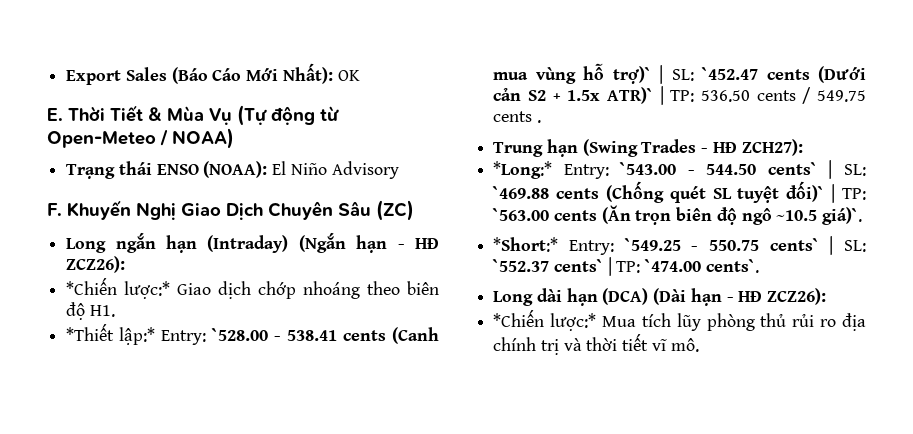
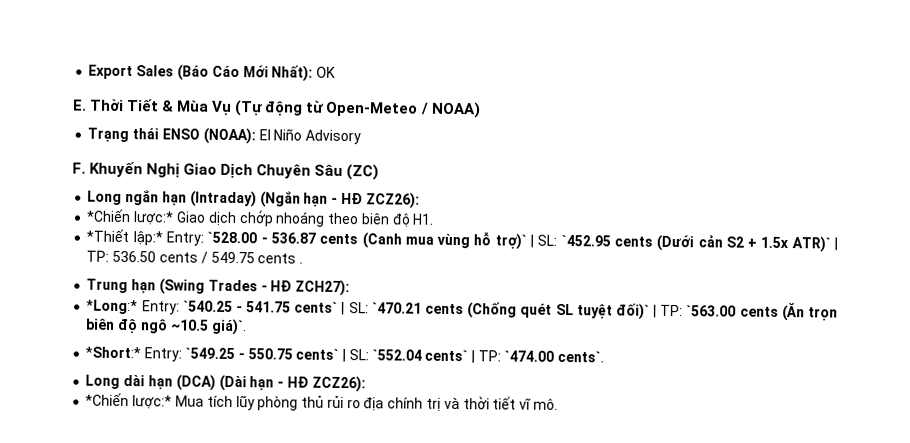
[287,330,338,341] 538.41 -> [270,232,316,244] 536.87
[701,67,759,80] `452.47 -> [560,234,611,247] `452.95
[619,160,866,179] [492,186,550,199] `543.00 - 544.50 cents` | SL: `469.88 -> [182,300,422,316] `540.25 - 541.75 cents` | SL: `470.21
[492,259,550,272] `552.37 -> [371,349,422,361] `552.04

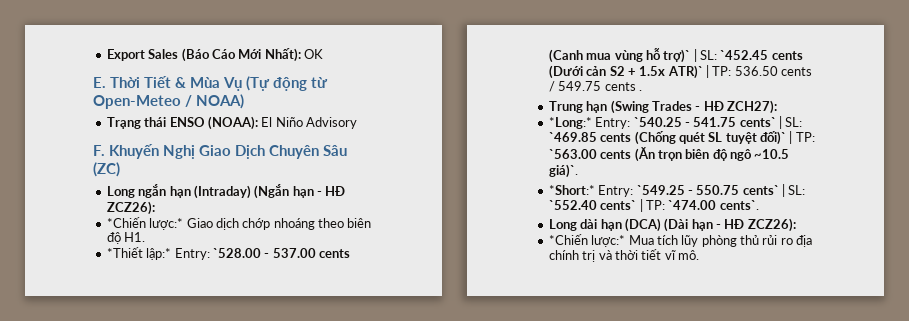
[270,232,316,244] 536.87 -> [272,248,316,258] 537.00
[560,234,611,247] `452.95 -> [720,50,769,60] `452.45
[371,302,422,314] `470.21 -> [548,132,597,142] `469.85
[371,349,422,361] `552.04 -> [548,200,597,210] `552.40

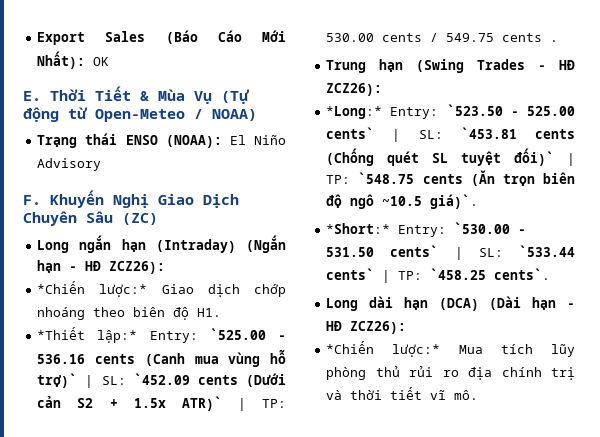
[212,248,316,258] `528.00 - 537.00 -> [209,328,286,340] [37,354,86,364] `525.00 - 536.16
[720,50,769,60] `452.45 -> [133,373,190,385] `452.09
[734,66,778,76] 536.50 -> [326,33,375,42] 530.00
[727,100,777,114] ZCH27): -> [326,83,383,96] ZCZ26):
[633,116,803,129] [548,132,597,142] `540.25 - 541.75 cents` | SL: `469.85 -> [446,104,575,116] [326,127,517,142] `523.50 - 525.00 cents` | SL: `453.81
[548,149,597,159] `563.00 -> [358,172,415,184] `548.75
[636,184,806,197] [548,200,597,210] `549.25 - 550.75 cents` | SL: `552.40 -> [454,222,527,234] [326,245,575,260] `530.00 - 531.50 cents` | SL: `533.44
[668,200,717,210] `474.00 -> [430,268,487,280] `458.25

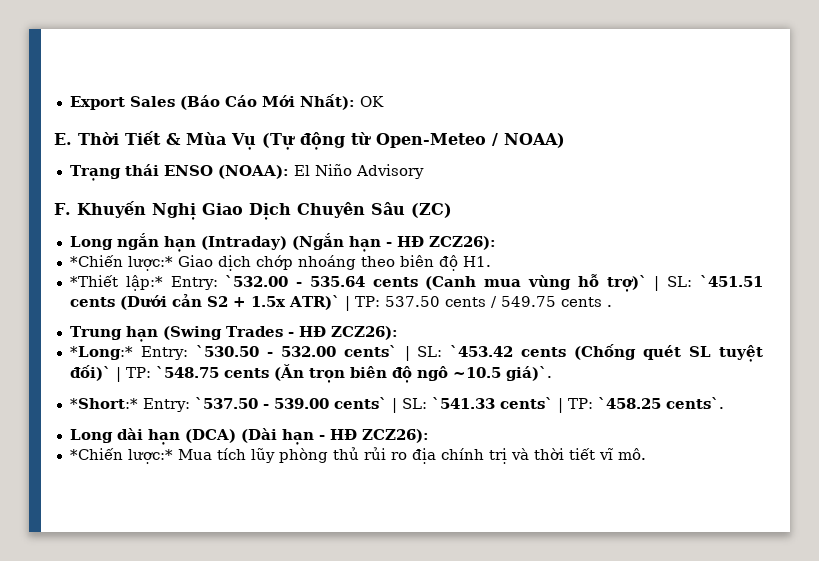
[209,328,286,340] [37,354,86,364] `525.00 - 536.16 -> [225,275,365,287] `532.00 - 535.64
[133,373,190,385] `452.09 -> [699,275,763,287] `451.51
[326,33,375,42] 530.00 -> [384,296,440,307] 537.50
[446,104,575,116] [326,127,517,142] `523.50 - 525.00 cents` | SL: `453.81 -> [195,345,514,361] `530.50 - 532.00 cents` | SL: `453.42
[454,222,527,234] [326,245,575,260] `530.00 - 531.50 cents` | SL: `533.44 -> [194,397,495,413] `537.50 - 539.00 cents` | SL: `541.33

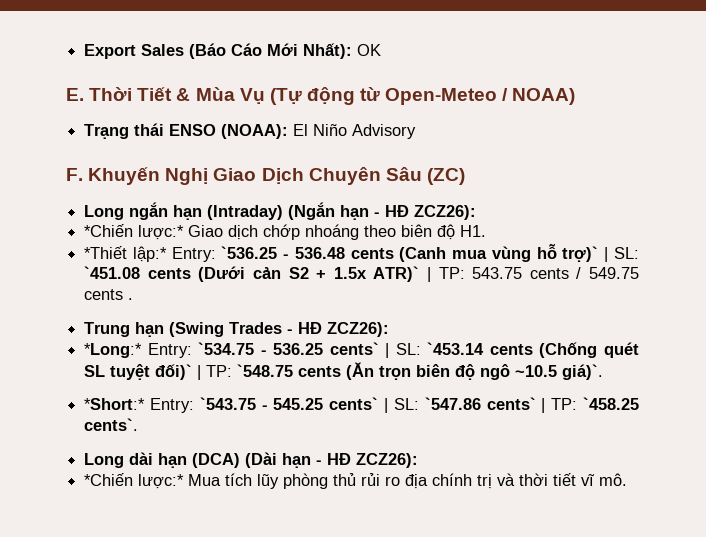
[225,275,365,287] `532.00 - 535.64 -> [221,246,345,259] `536.25 - 536.48
[699,275,763,287] `451.51 -> [84,266,141,279] `451.08
[384,296,440,307] 537.50 -> [472,267,523,279] 543.75
[195,345,514,361] `530.50 - 532.00 cents` | SL: `453.42 -> [198,342,485,358] `534.75 - 536.25 cents` | SL: `453.14
[194,397,495,413] `537.50 - 539.00 cents` | SL: `541.33 -> [199,397,481,413] `543.75 - 545.25 cents` | SL: `547.86

